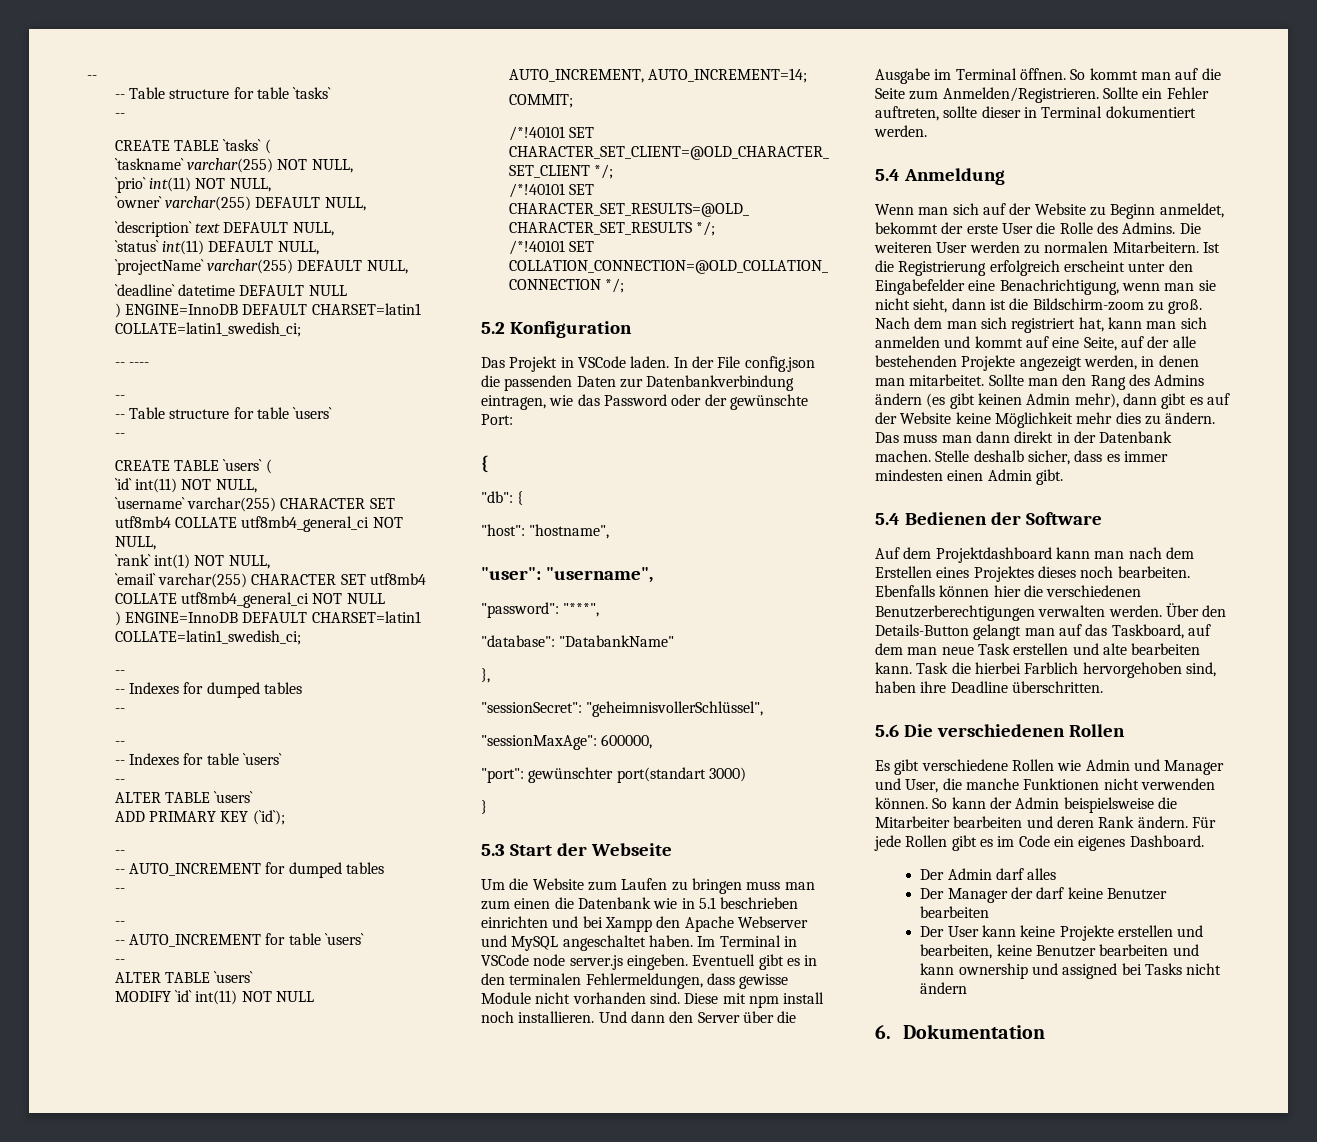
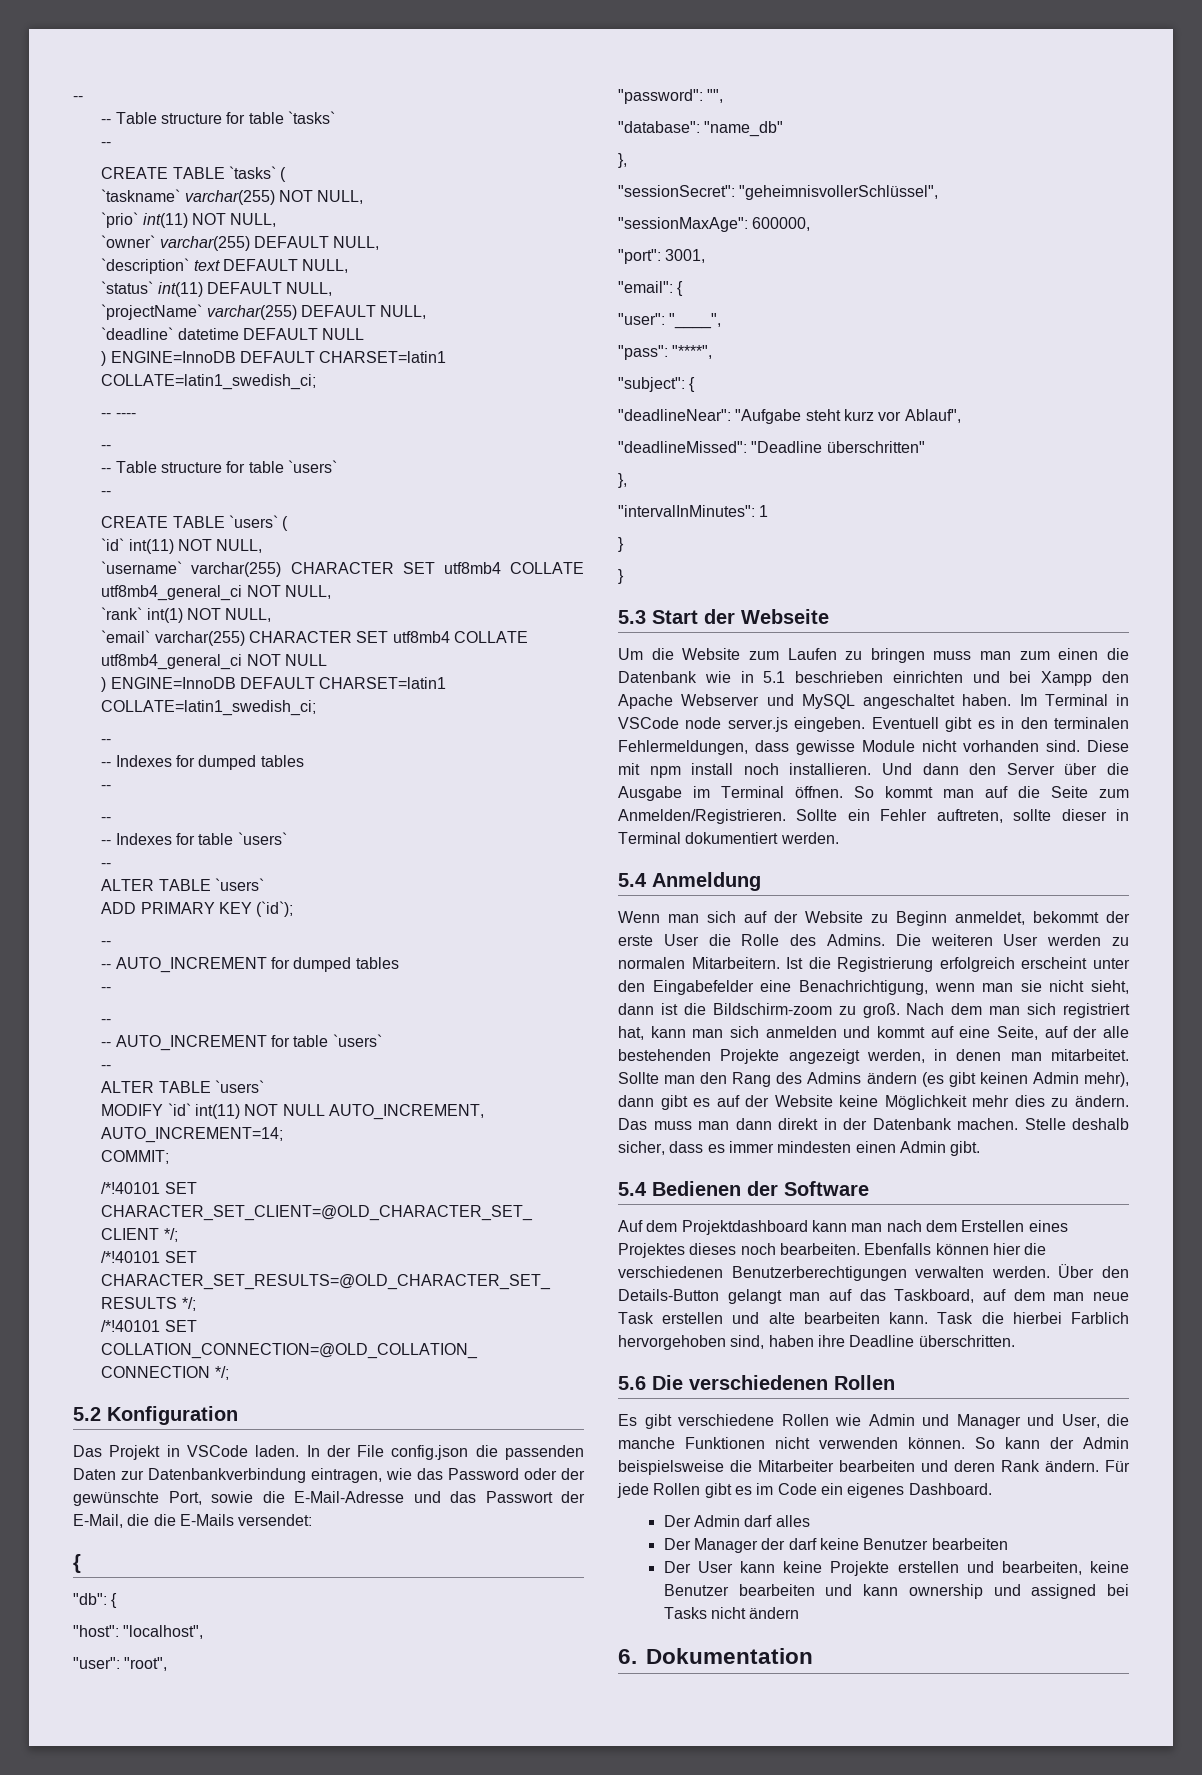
[481,414,513,425] Port: -> [168,1491,585,1505] [73,1514,313,1528] Port, sowie die E-Mail-Adresse und das Passwort der E-Mail, die die E-Mails versendet:
[529,524,610,539] [481,567,653,583] "hostname", // "user": "username", -> [123,1625,204,1639] [73,1657,168,1671] "localhost", // "user": "root",
[563,603,600,617] "***", -> [707,89,724,103] "",
[559,635,675,647] "DatabankName" -> [704,121,784,137] "name_db"
[528,767,746,783] gewünschter port(standart 3000) -> [665,249,706,263] [618,281,684,296] [618,313,722,329] [618,345,713,360] [618,377,696,392] [618,409,961,424] [618,441,925,453] [618,473,627,488] [618,505,769,517] [618,537,624,552] 3001, // "email": { // "user": "____", // "pass": "****", // "subject": { // "deadlineNear": "Aufgabe steht kurz vor Ablauf", // "deadlineMissed": "Deadline überschritten" // }, // "intervalInMinutes": 1 // }

